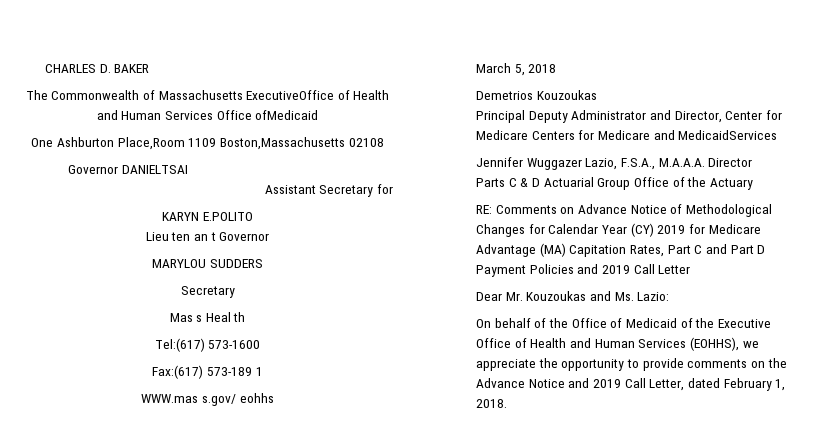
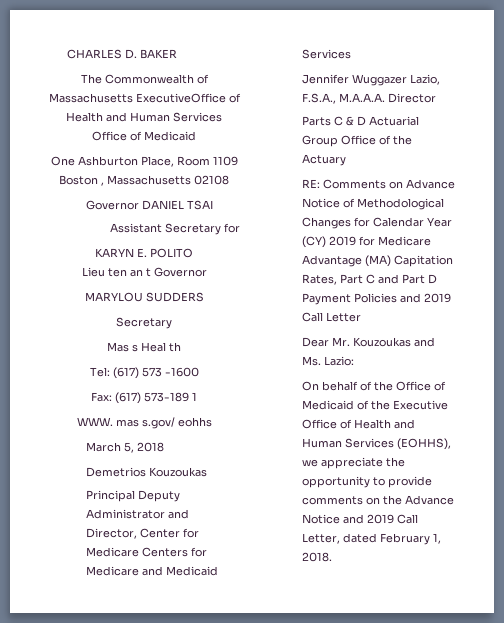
[255,110,319,120] ofMedicaid -> [130,131,196,141] of Medicaid
[117,137,345,150] Place,Room 1109 Boston,Massachusetts -> [140,156,238,167] [59,175,191,186] Place, Room 1109 Boston , Massachusetts
[121,165,188,174] DANIELTSAI -> [141,200,213,210] DANIEL TSAI
[202,212,253,221] E.POLITO -> [137,248,193,258] E. POLITO
[154,338,261,352] [152,365,204,379] Tel:(617) 573-1600 // Fax:(617) -> [89,367,199,379] [91,392,141,404] Tel: (617) 573 -1600 // Fax: (617)
[141,394,199,403] WWW.mas -> [76,417,139,427] WWW. mas
[678,130,778,140] MedicaidServices -> [165,566,218,576] [301,49,351,59] Medicaid Services

